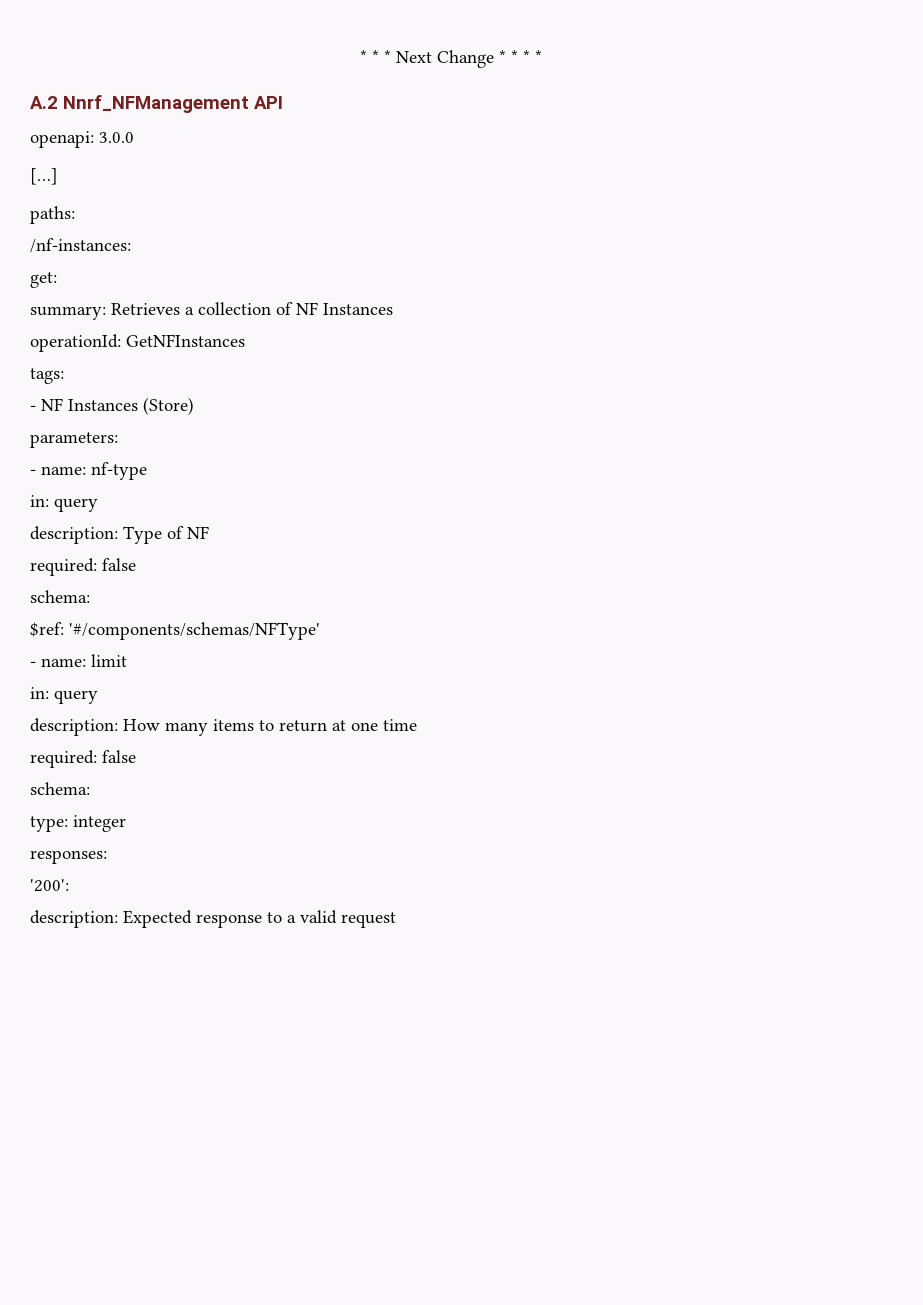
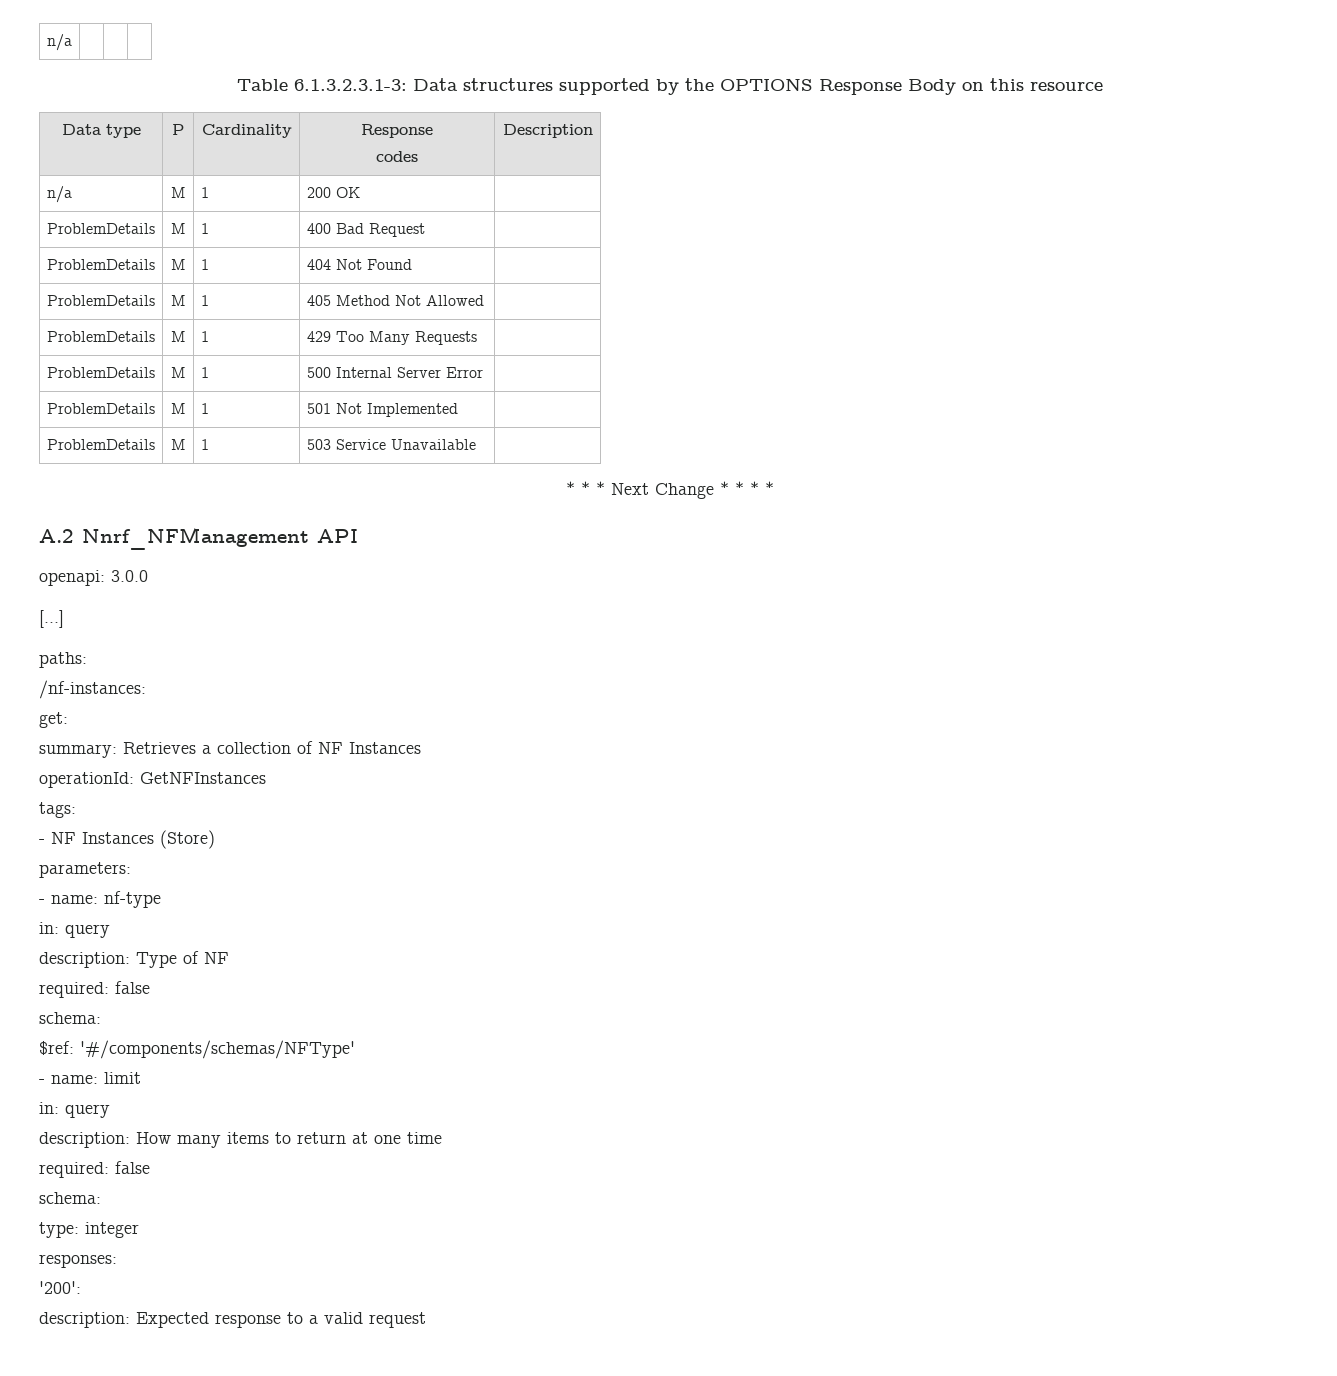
(359, 56) none -> [46,34,72,51] [237,78,1103,95] [61,124,141,138] [172,124,184,135] [201,124,292,138] [361,124,433,138] [376,151,418,162] [502,124,593,138] [46,186,72,203] [170,187,186,198] [200,187,209,198] [306,187,360,198] [46,223,155,234] [170,223,186,234] [200,223,209,234] [306,223,425,237] [46,259,155,270] [170,259,186,270] [200,259,209,270] [306,259,412,270] [46,295,155,306] [170,295,186,306] [200,295,209,306] [306,295,484,306] [46,331,155,342] [170,331,186,342] [200,331,209,342] [306,331,477,345] [46,367,155,378] [170,367,186,378] [200,367,209,378] [306,367,483,378] [46,403,155,414] [170,403,186,414] [200,403,209,414] [306,403,458,417] [46,439,155,450] [170,439,186,450] [200,439,209,450] [306,439,476,450] n/a | | | // Table 6.1.3.2.3.1-3: Data structures supported by the OPTIONS Response Body on this resource // Data type | P | Cardinality | Response // codes | Description // n/a | M | 1 | 200 OK | // ProblemDetails | M | 1 | 400 Bad Request | // ProblemDetails | M | 1 | 404 Not Found | // ProblemDetails | M | 1 | 405 Method Not Allowed | // ProblemDetails | M | 1 | 429 Too Many Requests | // ProblemDetails | M | 1 | 500 Internal Server Error | // ProblemDetails | M | 1 | 501 Not Implemented | // ProblemDetails | M | 1 | 503 Service Unavailable | //

